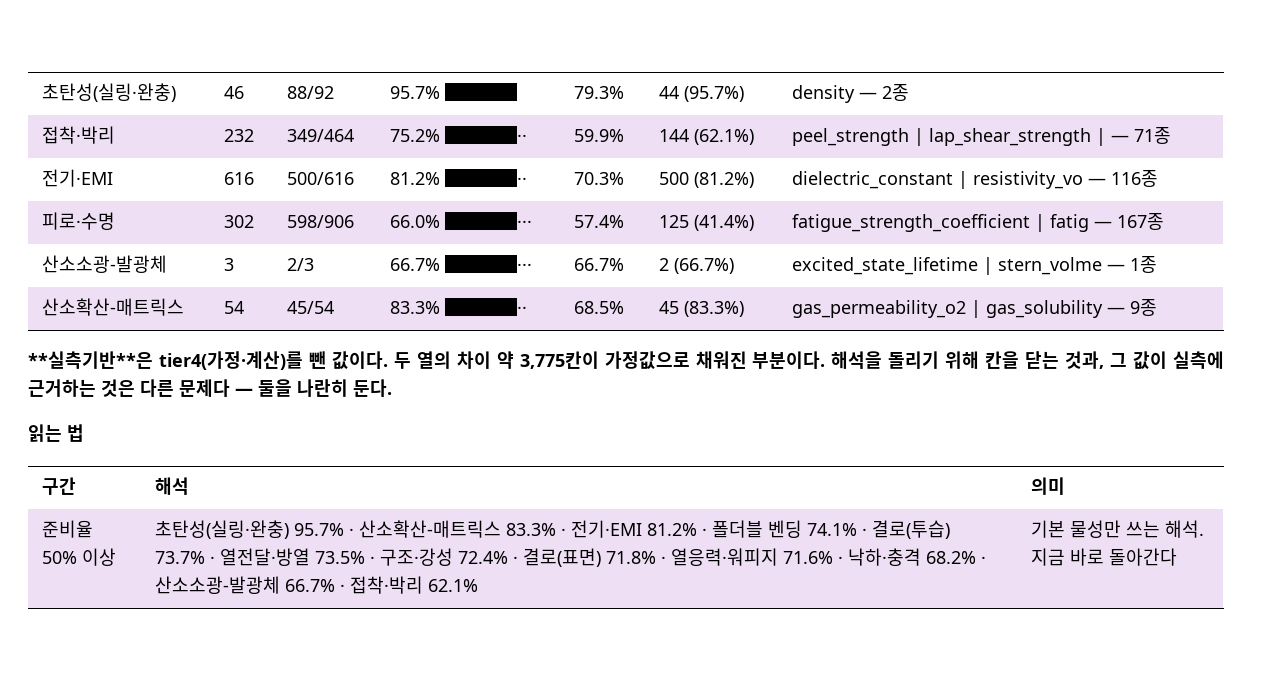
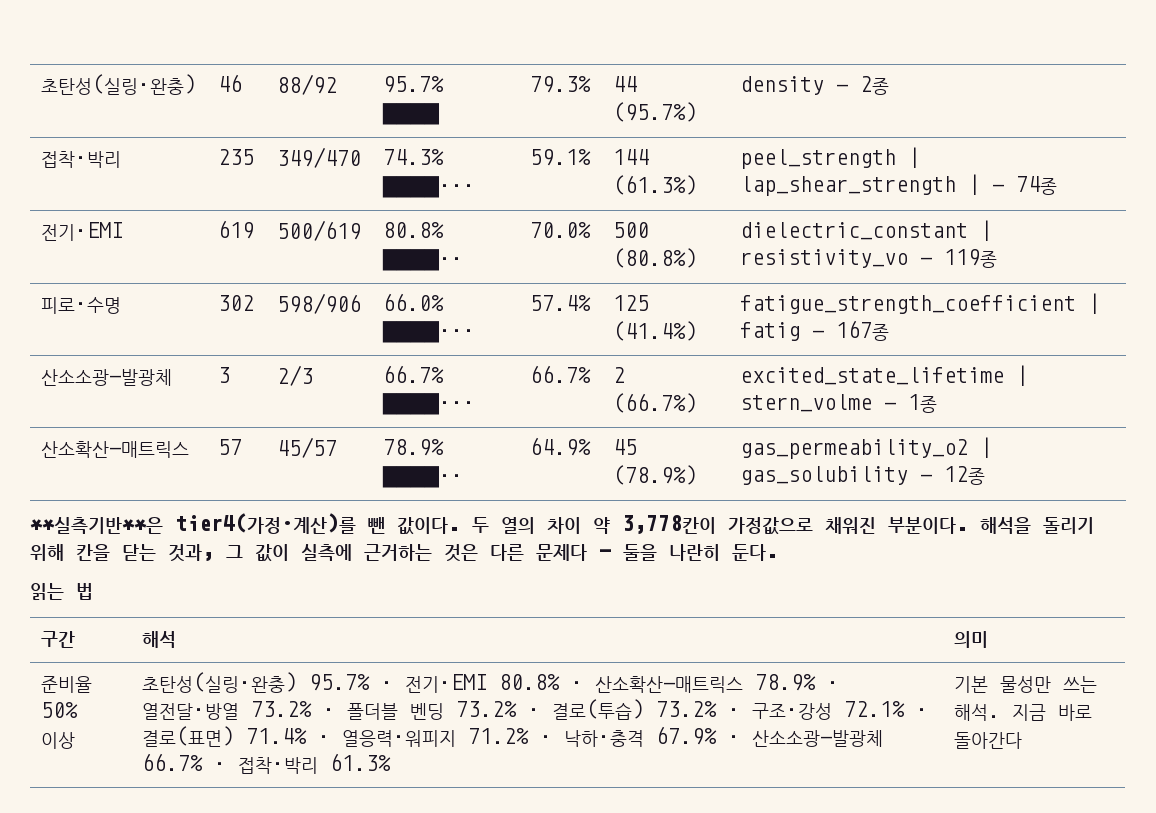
[223,129,254,142] [286,129,354,142] [389,126,527,145] [573,129,624,142] 232 | 349/464 | 75.2% ████·· | 59.9% -> [217,149,254,165] [276,147,361,168] [382,149,444,165] [381,176,475,198] [529,149,591,166] 235 | 349/470 | 74.3% ████··· | 59.1%
[693,129,754,145] (62.1%) -> [612,175,697,195] (61.3%)
[1133,127,1171,144] 71종 -> [1015,176,1057,195] 74종
[223,172,254,185] [286,172,354,185] [389,169,527,188] [573,172,624,185] 616 | 500/616 | 81.2% ████·· | 70.3% -> [217,220,254,239] [276,220,361,241] [382,222,444,238] [381,249,463,271] [529,222,591,238] 619 | 500/619 | 80.8% ████·· | 70.0%
[693,172,754,188] (81.2%) -> [612,248,697,268] (80.8%)
[1110,170,1158,187] 116종 -> [943,249,997,268] 119종
[223,301,244,314] [286,301,334,314] [389,298,527,317] [573,301,624,314] 54 | 45/54 | 83.3% ████·· | 68.5% -> [217,439,242,455] [276,437,337,458] [382,439,444,456] [381,466,463,488] [529,437,591,456] 57 | 45/57 | 78.9% ████·· | 64.9%
[683,301,744,317] (83.3%) -> [612,465,697,485] (78.9%)
[1129,299,1157,316] 9종 -> [943,466,985,485] 12종
[519,351,599,369] 3,775칸이 -> [622,515,716,534] 3,778칸이
[358,520,697,538] 산소확산-매트릭스 83.3% · 전기·EMI 81.2% -> [404,674,839,693] [141,701,312,720] 전기·EMI 80.8% · 산소확산-매트릭스 78.9% · 열전달·방열 73.2%
[806,523,857,536] 74.1% -> [455,701,517,717] 73.2%
[154,548,365,566] 73.7% · 열전달·방열 73.5% -> [655,701,717,717] 73.2%
[457,551,508,564] 72.4% -> [843,701,905,717] 72.1%
[605,551,656,564] 71.8% -> [245,728,307,744] 71.4%
[782,551,833,564] 71.6% -> [467,728,529,744] 71.2%
[925,551,976,564] 68.2% -> [655,726,717,745] 67.9%
[427,579,478,592] 62.1% -> [329,753,391,771] 61.3%

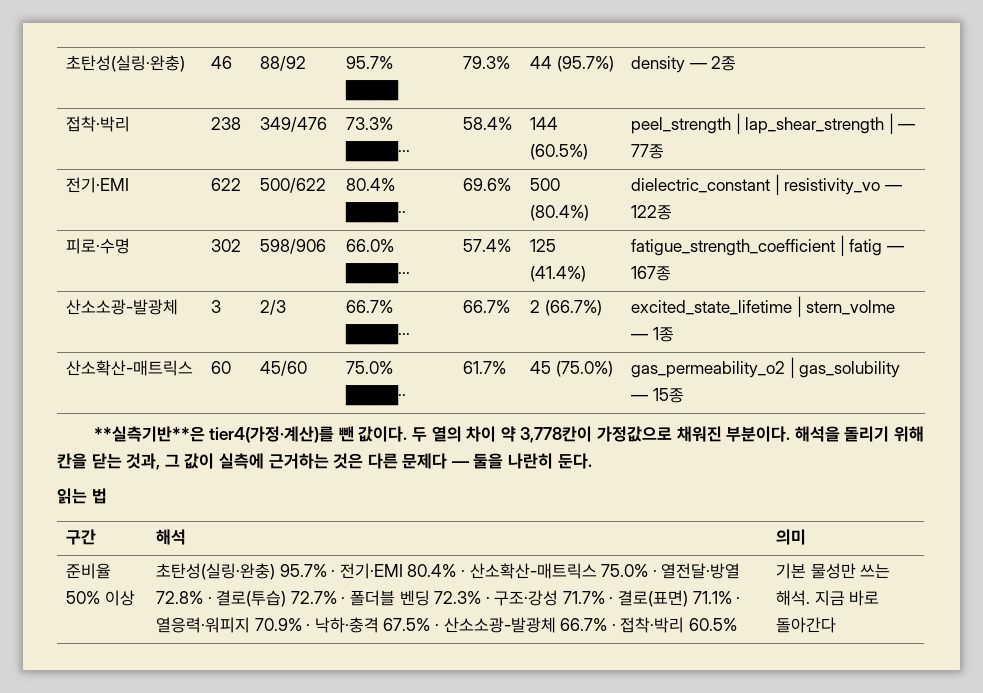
[217,149,254,165] [276,147,361,168] [382,149,444,165] [381,176,475,198] [529,149,591,166] 235 | 349/470 | 74.3% ████··· | 59.1% -> [210,117,241,130] [259,117,327,132] [345,117,393,130] [344,141,410,162] [462,117,512,130] 238 | 349/476 | 73.3% ████··· | 58.4%
[612,175,697,195] (61.3%) -> [529,144,588,160] (60.5%)
[1015,176,1057,195] 74종 -> [630,144,664,159] 77종
[217,220,254,239] [276,220,361,241] [382,222,444,238] [381,249,463,271] [529,222,591,238] 619 | 500/619 | 80.8% ████·· | 70.0% -> [210,178,241,191] [259,178,326,193] [345,178,395,191] [344,202,406,223] [462,178,511,191] 622 | 500/622 | 80.4% ████·· | 69.6%
[612,248,697,268] (80.8%) -> [529,205,589,221] (80.4%)
[943,249,997,268] 119종 -> [630,205,672,220] 122종
[217,439,242,455] [276,437,337,458] [382,439,444,456] [381,466,463,488] [529,437,591,456] 57 | 45/57 | 78.9% ████·· | 64.9% -> [210,361,231,374] [259,361,307,376] [345,361,393,374] [344,385,406,406] [462,361,506,374] 60 | 45/60 | 75.0% ████·· | 61.7%
[612,465,697,485] (78.9%) -> [555,361,613,377] (75.0%)
[943,466,985,485] 12종 -> [652,388,684,403] 15종
[498,674,560,690] 80.8% -> [407,564,457,577] 80.4%
[754,674,816,691] 78.9% -> [601,564,649,577] 75.0%
[250,699,717,720] 73.2% · 폴더블 벤딩 73.2% · 결로(투습) 73.2% -> [155,590,482,607] 72.8% · 결로(투습) 72.7% · 폴더블 벤딩 72.3%
[843,701,905,717] 72.1% -> [562,591,605,604] 71.7%
[245,728,307,744] 71.4% -> [692,591,732,604] 71.1%
[467,728,529,744] 71.2% -> [254,618,302,631] 70.9%
[655,726,717,745] 67.9% -> [383,618,431,631] 67.5%
[329,753,391,771] 61.3% -> [688,618,737,631] 60.5%

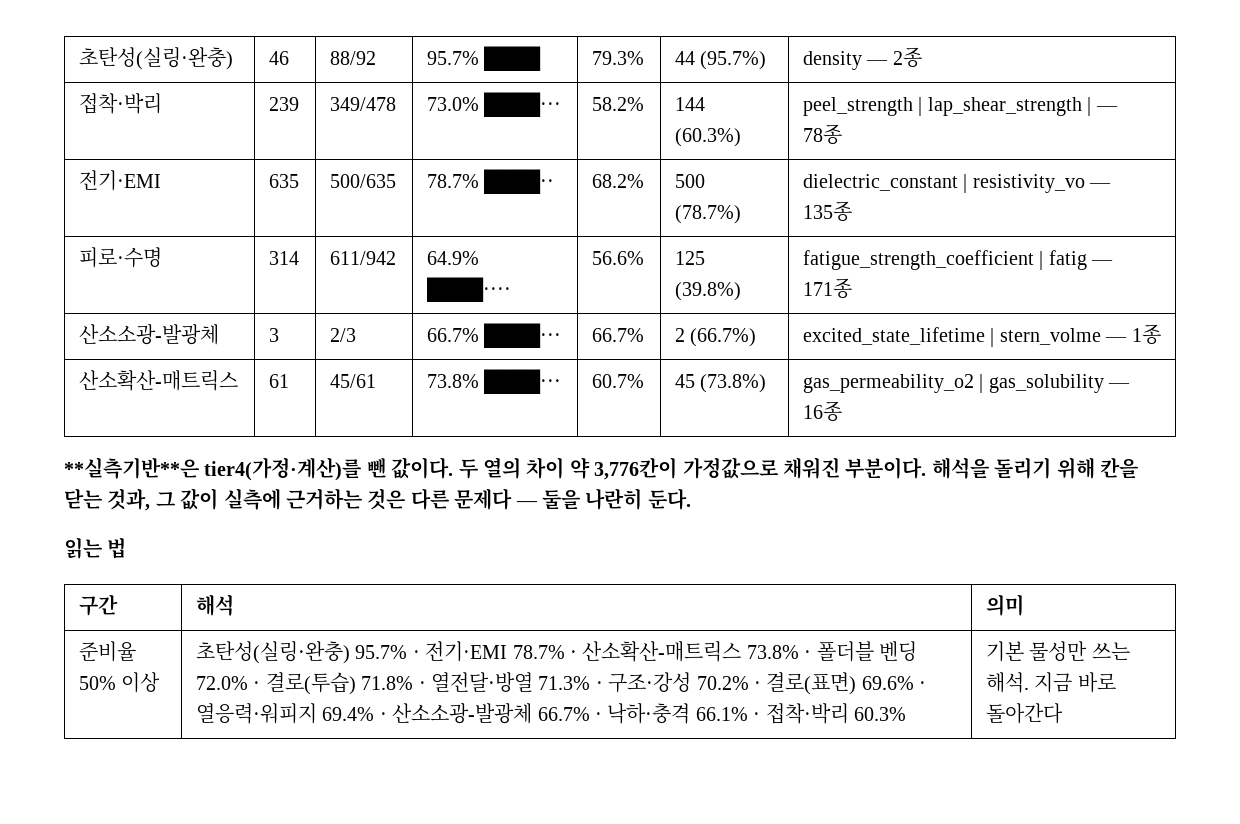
[210,117,241,130] [259,117,327,132] [345,117,393,130] [344,141,410,162] [462,117,512,130] 238 | 349/476 | 73.3% ████··· | 58.4% -> [269,97,300,111] [330,97,397,111] [427,92,562,117] [592,97,645,111] 239 | 349/478 | 73.0% ████··· | 58.2%
[529,144,588,160] (60.5%) -> [675,128,742,147] (60.3%)
[630,144,664,159] 77종 -> [803,124,843,145] 78종
[210,178,241,191] [259,178,326,193] [345,178,395,191] [344,202,406,223] [462,178,511,191] 622 | 500/622 | 80.4% ████·· | 69.6% -> [269,174,300,188] [330,174,397,188] [427,169,555,194] [592,174,645,188] 635 | 500/635 | 78.7% ████·· | 68.2%
[529,205,589,221] (80.4%) -> [675,205,742,224] (78.7%)
[630,205,672,220] 122종 -> [803,201,853,222] 135종
[210,239,241,252] [259,239,326,254] [345,239,394,252] [344,263,410,284] [462,239,511,252] 302 | 598/906 | 66.0% ████··· | 57.4% -> [269,251,300,265] [330,251,397,265] [427,251,480,265] [427,277,512,302] [592,251,645,265] 314 | 611/942 | 64.9% ████···· | 56.6%
[529,266,586,282] (41.4%) -> [675,282,742,301] (39.8%)
[630,266,671,281] 167종 -> [803,278,853,299] 171종
[210,361,231,374] [259,361,307,376] [345,361,393,374] [344,385,406,406] [462,361,506,374] 60 | 45/60 | 75.0% ████·· | 61.7% -> [269,374,290,388] [330,374,377,388] [427,369,562,394] [592,374,645,388] 61 | 45/61 | 73.8% ████··· | 60.7%
[555,361,613,377] (75.0%) -> [700,374,767,393] (73.8%)
[652,388,684,403] 15종 -> [803,401,843,422] 16종
[520,426,593,443] 3,778칸이 -> [594,457,678,480] 3,776칸이
[407,564,457,577] 80.4% -> [512,645,565,659] 78.7%
[601,563,741,579] [155,590,482,607] 75.0% · 열전달·방열 72.8% · 결로(투습) 72.7% · 폴더블 벤딩 72.3% -> [746,641,918,662] [196,672,591,695] 73.8% · 폴더블 벤딩 72.0% · 결로(투습) 71.8% · 열전달·방열 71.3%
[562,591,605,604] 71.7% -> [696,676,749,690] 70.2%
[692,591,732,604] 71.1% -> [861,676,914,690] 69.6%
[254,617,737,633] 70.9% · 낙하·충격 67.5% · 산소소광-발광체 66.7% · 접착·박리 60.5% -> [322,703,907,724] 69.4% · 산소소광-발광체 66.7% · 낙하·충격 66.1% · 접착·박리 60.3%

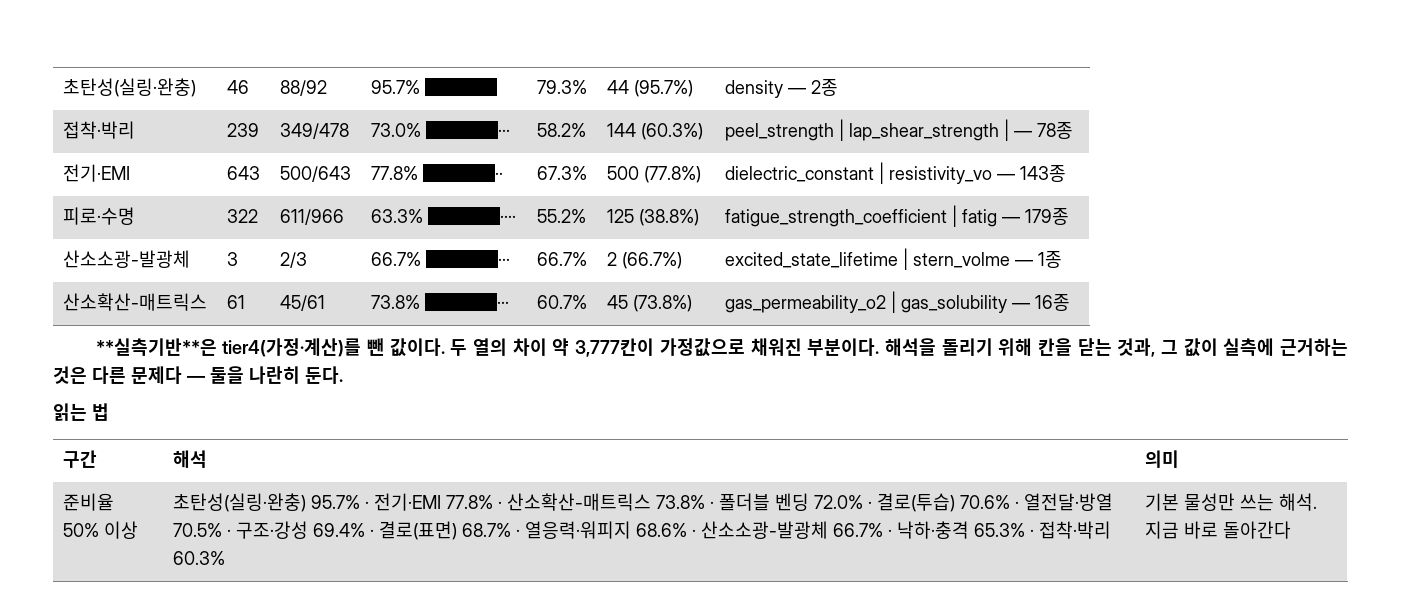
[269,174,300,188] [330,174,397,188] [427,174,480,188] 635 | 500/635 | 78.7% -> [226,166,260,180] [279,166,351,182] [370,166,418,180] 643 | 500/643 | 77.8%
[592,174,645,188] 68.2% -> [536,166,587,180] 67.3%
[675,205,742,224] (78.7%) -> [643,166,701,183] (77.8%)
[803,201,853,222] 135종 -> [1019,165,1066,182] 143종
[269,251,300,265] [330,251,397,265] [427,251,480,265] 314 | 611/942 | 64.9% -> [226,209,258,223] [279,209,344,225] [370,209,423,223] 322 | 611/966 | 63.3%
[592,251,645,265] 56.6% -> [536,209,586,223] 55.2%
[675,282,742,301] (39.8%) -> [638,209,699,226] (38.8%)
[803,278,853,299] 171종 -> [1024,208,1069,225] 179종
[594,457,678,480] 3,776칸이 -> [575,338,655,357] 3,777칸이
[512,645,565,659] 78.7% -> [445,495,493,509] 77.8%
[361,676,414,690] 71.8% -> [959,495,1010,509] 70.6%
[538,676,591,690] 71.3% -> [172,523,222,537] 70.5%
[696,676,749,690] 70.2% -> [312,523,365,537] 69.4%
[861,676,914,690] 69.6% -> [461,523,511,537] 68.7%
[322,707,375,721] 69.4% -> [635,523,687,537] 68.6%
[695,707,748,721] 66.1% -> [973,523,1025,537] 65.3%

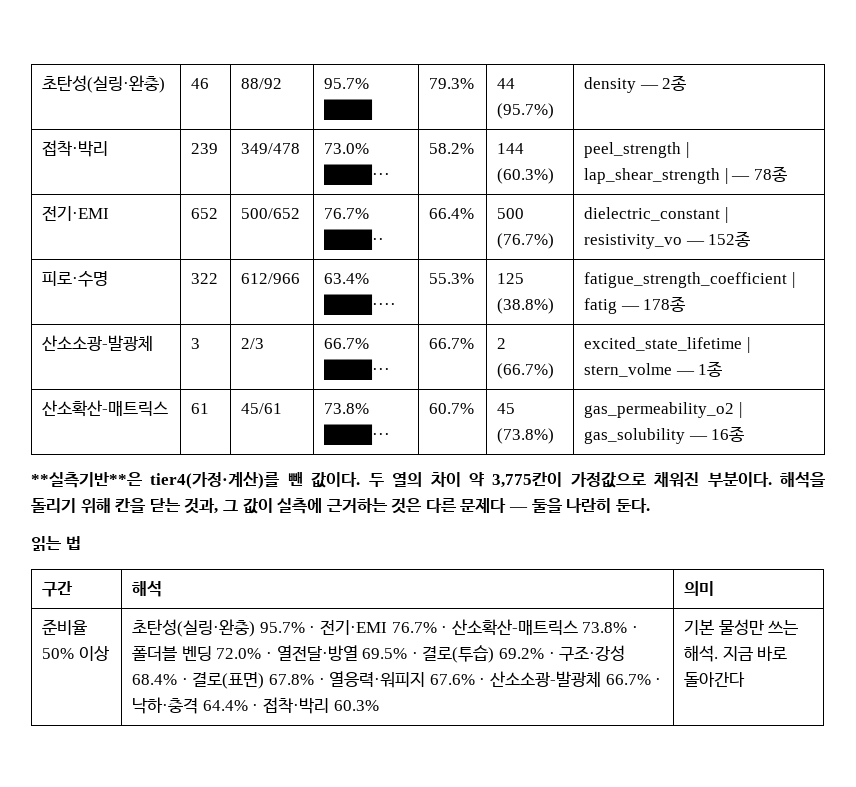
[226,166,260,180] [279,166,351,182] [370,166,418,180] 643 | 500/643 | 77.8% -> [191,208,219,219] [241,208,301,219] [324,208,370,219] 652 | 500/652 | 76.7%
[536,166,587,180] 67.3% -> [429,208,475,219] 66.4%
[643,166,701,183] (77.8%) -> [497,233,555,249] (76.7%)
[1019,165,1066,182] 143종 -> [708,231,751,247] 152종
[279,209,344,225] [370,209,423,223] 611/966 | 63.3% -> [241,273,301,284] [324,273,370,284] 612/966 | 63.4%
[536,209,586,223] 55.2% -> [429,273,475,284] 55.3%
[1024,208,1069,225] 179종 -> [643,296,686,312] 178종
[575,338,655,357] 3,777칸이 -> [492,472,563,488] 3,775칸이
[445,495,493,509] 77.8% -> [391,622,437,633] 76.7%
[876,493,1113,512] [172,523,222,537] 결로(투습) 70.6% · 열전달·방열 70.5% -> [276,645,544,663] 열전달·방열 69.5% · 결로(투습) 69.2%
[312,523,365,537] 69.4% -> [132,674,178,685] 68.4%
[461,523,511,537] 68.7% -> [268,674,314,685] 67.8%
[635,523,687,537] 68.6% -> [429,674,475,685] 67.6%
[973,523,1025,537] 65.3% -> [202,700,248,711] 64.4%

